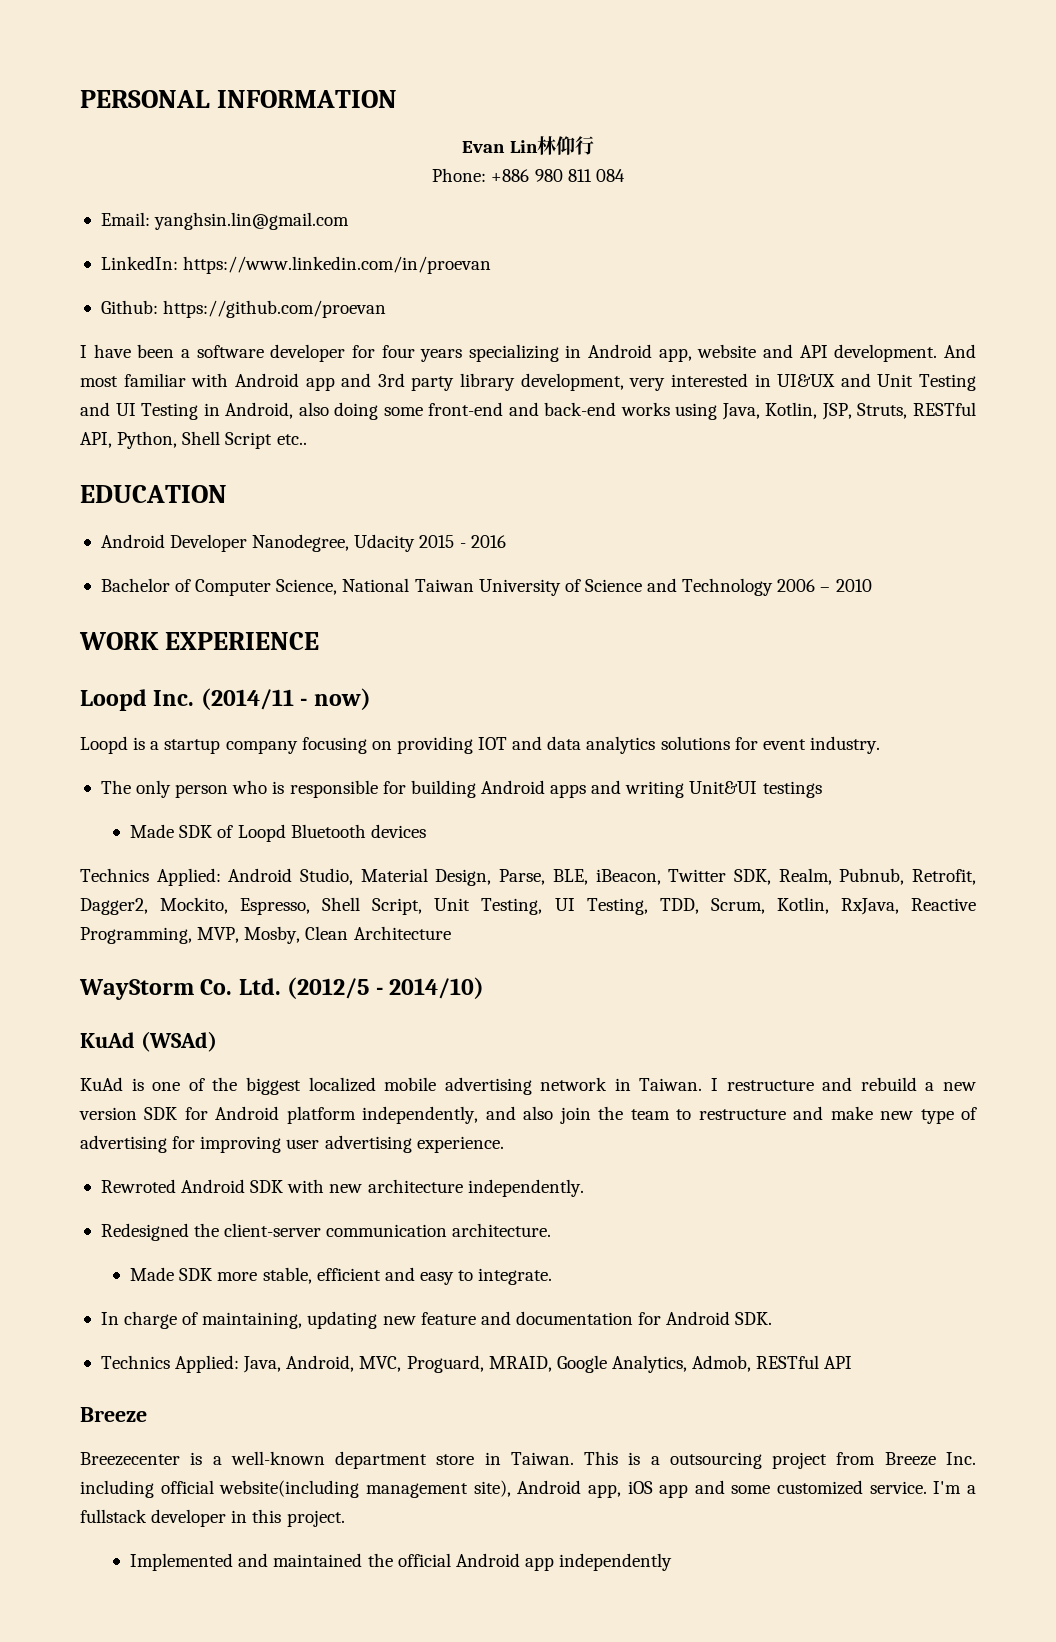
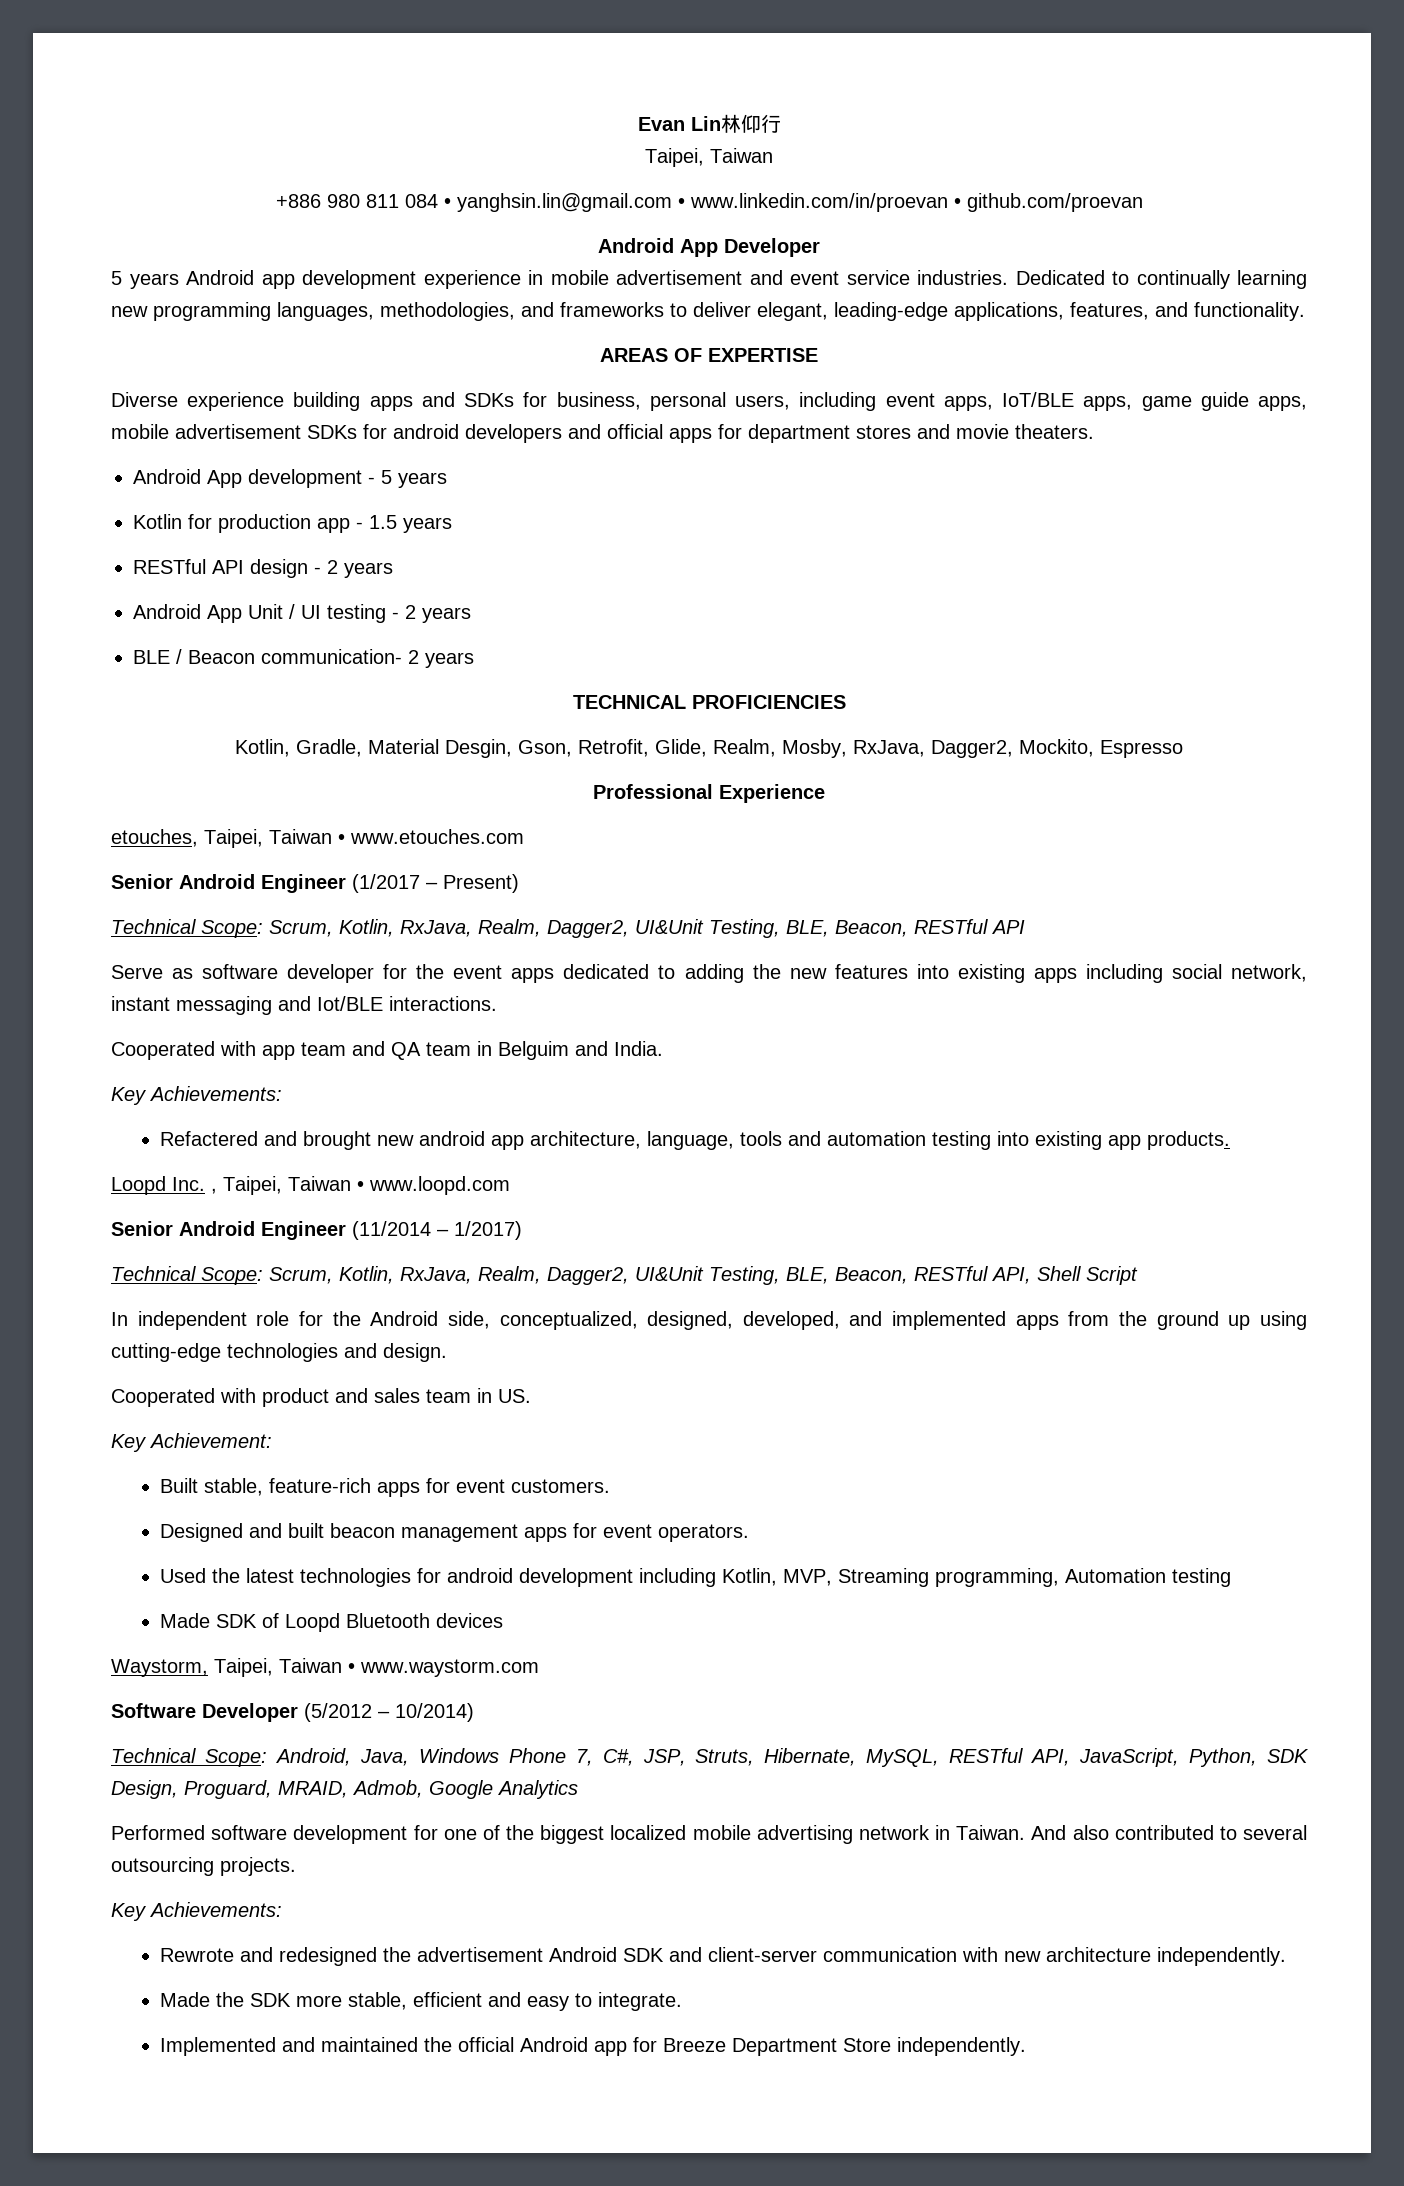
[80,90,398,108] PERSONAL INFORMATION // -> (637, 124) none
[432,168,487,182] Phone: -> [645,148,773,167] Taipei, Taiwan //
[100,212,350,230] [100,256,492,274] [100,300,387,318] [80,344,976,362] [80,373,976,391] [80,402,976,420] [80,431,307,449] [80,485,227,503] [100,534,506,552] [100,578,872,596] [79,632,320,650] [80,688,371,711] [80,736,880,754] [100,780,822,798] // Email: yanghsin.lin@gmail.com // LinkedIn: https://www.linkedin.com/in/proevan // Github: https://github.com/proevan // I have been a software developer for four years specializing in Android app, website and API development. And most familiar with Android app and 3rd party library development, very interested in UI&UX and Unit Testing and UI Testing in Android, also doing some front-end and back-end works using Java, Kotlin, JSP, Struts, RESTful API, Python, Shell Script etc.. // EDUCATION // Android Developer Nanodegree, Udacity 2015 - 2016 // Bachelor of Computer Science, National Taiwan University of Science and Technology 2006 – 2010 // WORK EXPERIENCE // Loopd Inc. (2014/11 - now) // Loopd is a startup company focusing on providing IOT and data analytics solutions for event industry. // The only person who is responsible for building Android apps and writing Unit&UI testings -> [443,193,1143,212] [598,238,820,257] [111,270,1307,289] [111,302,1305,321] [600,348,818,362] [111,392,1308,411] [111,424,1094,443] [133,469,447,488] [133,514,452,533] [133,559,393,578] [133,604,471,623] [133,649,474,668] [572,695,846,709] [235,739,1183,758] [593,784,825,803] [111,829,524,848] [111,874,519,893] [111,919,1025,938] [111,964,1307,983] [111,996,497,1015] [111,1041,663,1060] [111,1086,282,1105] [160,1131,1231,1150] [111,1176,510,1195] [111,1221,522,1240] [111,1266,1138,1285] [111,1311,1308,1330] [111,1343,447,1362] [111,1388,531,1407] [111,1433,272,1452] [160,1478,611,1497] [160,1523,750,1542] [160,1568,1232,1587] • yanghsin.lin@gmail.com • www.linkedin.com/in/proevan • github.com/proevan // Android App Developer // 5 years Android app development experience in mobile advertisement and event service industries. Dedicated to continually learning new programming languages, methodologies, and frameworks to deliver elegant, leading-edge applications, features, and functionality. // AREAS OF EXPERTISE // Diverse experience building apps and SDKs for business, personal users, including event apps, IoT/BLE apps, game guide apps, mobile advertisement SDKs for android developers and official apps for department stores and movie theaters. // Android App development - 5 years // Kotlin for production app - 1.5 years // RESTful API design - 2 years // Android App Unit / UI testing - 2 years // BLE / Beacon communication- 2 years // TECHNICAL PROFICIENCIES // Kotlin, Gradle, Material Desgin, Gson, Retrofit, Glide, Realm, Mosby, RxJava, Dagger2, Mockito, Espresso // Professional Experience // etouches, Taipei, Taiwan • www.etouches.com // Senior Android Engineer (1/2017 – Present) // Technical Scope: Scrum, Kotlin, RxJava, Realm, Dagger2, UI&Unit Testing, BLE, Beacon, RESTful API // Serve as software developer for the event apps dedicated to adding the new features into existing apps including social network, instant messaging and Iot/BLE interactions. // Cooperated with app team and QA team in Belguim and India. // Key Achievements: // Refactered and brought new android app architecture, language, tools and automation testing into existing app products. // Loopd Inc. , Taipei, Taiwan • www.loopd.com // Senior Android Engineer (11/2014 – 1/2017) // Technical Scope: Scrum, Kotlin, RxJava, Realm, Dagger2, UI&Unit Testing, BLE, Beacon, RESTful API, Shell Script // In independent role for the Android side, conceptualized, designed, developed, and implemented apps from the ground up using cutting-edge technologies and design. // Cooperated with product and sales team in US. // Key Achievement: // Built stable, feature-rich apps for event customers. // Designed and built beacon management apps for event operators. // Used the latest technologies for android development including Kotlin, MVP, Streaming programming, Automation testing
[80,868,977,886] [80,897,977,915] [80,926,451,944] [79,977,485,1000] [80,1031,217,1052] [80,1077,144,1091] Technics Applied: Android Studio, Material Design, Parse, BLE, iBeacon, Twitter SDK, Realm, Pubnub, Retrofit, Dagger2, Mockito, Espresso, Shell Script, Unit Testing, UI Testing, TDD, Scrum, Kotlin, RxJava, Reactive Programming, MVP, Mosby, Clean Architecture // WayStorm Co. Ltd. (2012/5 - 2014/10) // KuAd (WSAd) // KuAd is -> [111,1658,539,1677] [111,1703,474,1722] [111,1748,1309,1767] [111,1780,578,1799] [111,1825,438,1844] Waystorm, Taipei, Taiwan • www.waystorm.com // Software Developer (5/2012 – 10/2014) // Technical Scope: Android, Java, Windows Phone 7, C#, JSP, Struts, Hibernate, MySQL, RESTful API, JavaScript, Python, SDK Design, Proguard, MRAID, Admob, Google Analytics // Performed software development for
[711,1077,977,1091] [79,1106,978,1124] [80,1135,504,1153] [100,1179,584,1197] [100,1223,552,1241] [130,1267,175,1281] I restructure and rebuild a new version SDK for Android platform independently, and also join the team to restructure and make new type of advertising for improving user advertising experience. // Rewroted Android SDK with new architecture independently. // Redesigned the client-server communication architecture. // Made -> [1031,1825,1307,1840] [111,1857,296,1876] [111,1902,282,1921] [160,1947,1287,1966] [160,1992,245,2007] And also contributed to several outsourcing projects. // Key Achievements: // Rewrote and redesigned the advertisement Android SDK and client-server communication with new architecture independently. // Made the
[100,1311,773,1329] [100,1355,853,1373] [80,1407,147,1422] [80,1451,976,1469] [80,1480,976,1498] [80,1509,345,1527] // In charge of maintaining, updating new feature and documentation for Android SDK. // Technics Applied: Java, Android, MVC, Proguard, MRAID, Google Analytics, Admob, RESTful API // Breeze // Breezecenter is a well-known department store in Taiwan. This is a outsourcing project from Breeze Inc. including official website(including management site), Android app, iOS app and some customized service. I'm a fullstack developer in this project. -> (683, 2001) none
[559,1553,673,1571] independently -> [633,2037,1027,2056] for Breeze Department Store independently.

